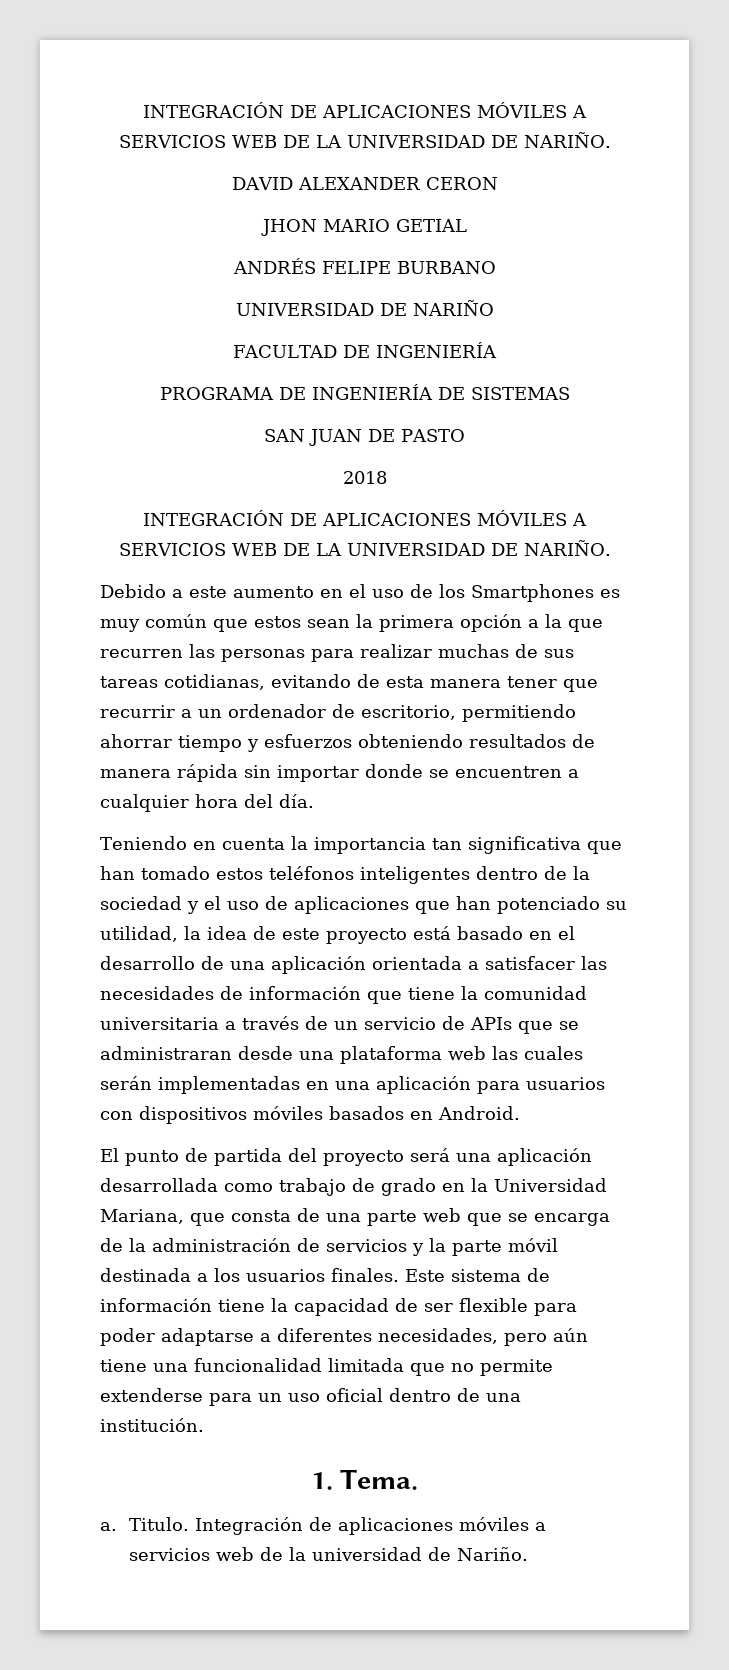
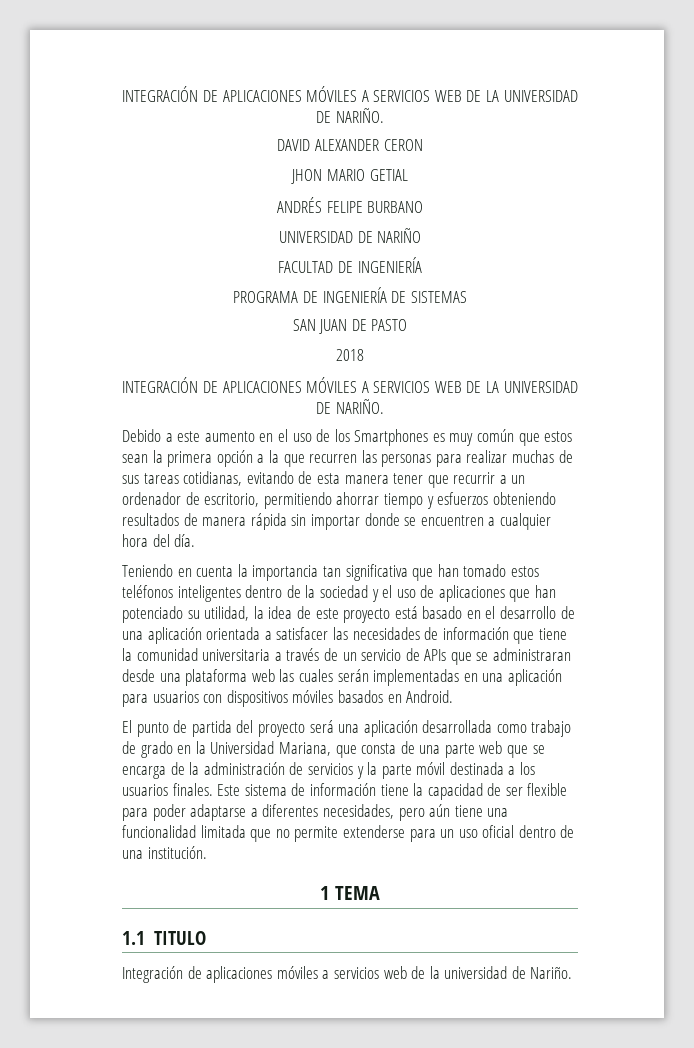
[310,1469,419,1490] [100,1517,190,1531] 1. Tema. // a. Titulo. -> [320,886,380,900] [122,931,206,945] 1 TEMA // 1.1 TITULO //

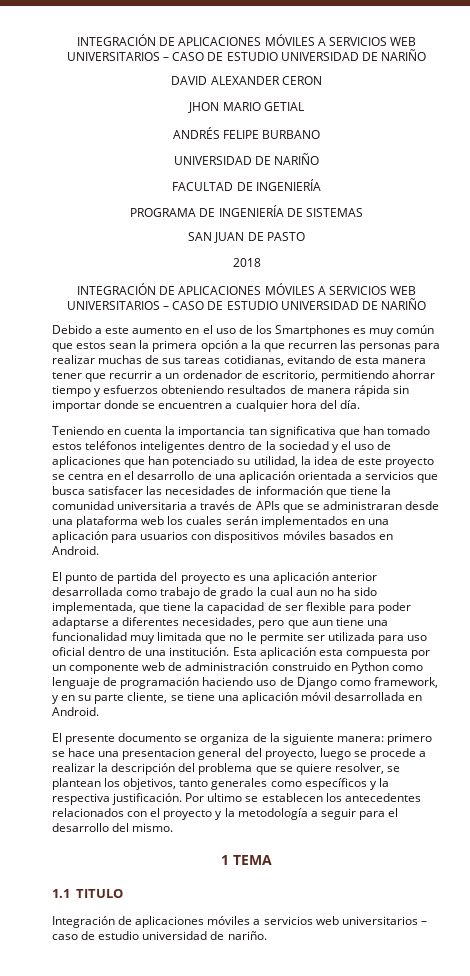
[122,86,578,102] [316,107,384,123] INTEGRACIÓN DE APLICACIONES MÓVILES A SERVICIOS WEB DE LA UNIVERSIDAD DE NARIÑO. -> [77,34,416,46] [67,49,426,61] INTEGRACIÓN DE APLICACIONES MÓVILES A SERVICIOS WEB UNIVERSITARIOS – CASO DE ESTUDIO UNIVERSIDAD DE NARIÑO
[466,381,578,393] [316,398,384,414] DE LA UNIVERSIDAD DE NARIÑO. -> [67,298,426,310] UNIVERSITARIOS – CASO DE ESTUDIO UNIVERSIDAD DE NARIÑO
[394,606,463,619] está basado -> [52,473,105,480] se centra
(272, 635) none -> [365,471,439,483] [52,486,85,495] servicios que busca
[342,648,420,661] un servicio de -> (253, 505) none
[279,669,295,682] las -> [167,516,184,525] los
[373,669,460,686] implementadas -> [260,516,348,528] implementados
[309,720,418,737] será una aplicación -> [232,572,377,584] es una aplicación anterior
[177,741,545,758] [122,762,536,779] [122,783,376,796] en la Universidad Mariana, que consta de una parte web que se encarga de la administración de servicios y la parte móvil destinada a los usuarios finales. Este sistema de información -> [256,587,378,596] [52,602,161,614] la cual aun no ha sido implementada, que
[429,804,451,817] aún -> [287,620,333,629] que aun
(196, 831) none -> [130,635,156,644] muy
[294,825,455,842] permite extenderse para un -> [246,632,404,644] le permite ser utilizada para
(207, 852) none -> [232,647,430,659] [52,662,423,674] [52,677,438,689] [52,692,423,704] [52,707,99,716] [52,733,432,745] [52,748,427,760] [52,763,400,775] [52,778,389,790] [52,793,421,805] [52,808,399,820] [52,823,174,832] Esta aplicación esta compuesta por un componente web de administración construido en Python como lenguaje de programación haciendo uso de Django como framework, y en su parte cliente, se tiene una aplicación móvil desarrollada en Android. // El presente documento se organiza de la siguiente manera: primero se hace una presentacion general del proyecto, luego se procede a realizar la descripción del problema que se quiere resolver, se plantean los objetivos, tanto generales como específicos y la respectiva justificación. Por ultimo se establecen los antecedentes relacionados con el proyecto y la metodología a seguir para el desarrollo del mismo.
[411,966,440,979] de la -> [341,916,427,925] [52,931,140,940] universitarios – caso de estudio
[530,966,573,979] Nariño. -> [227,931,267,940] nariño.

